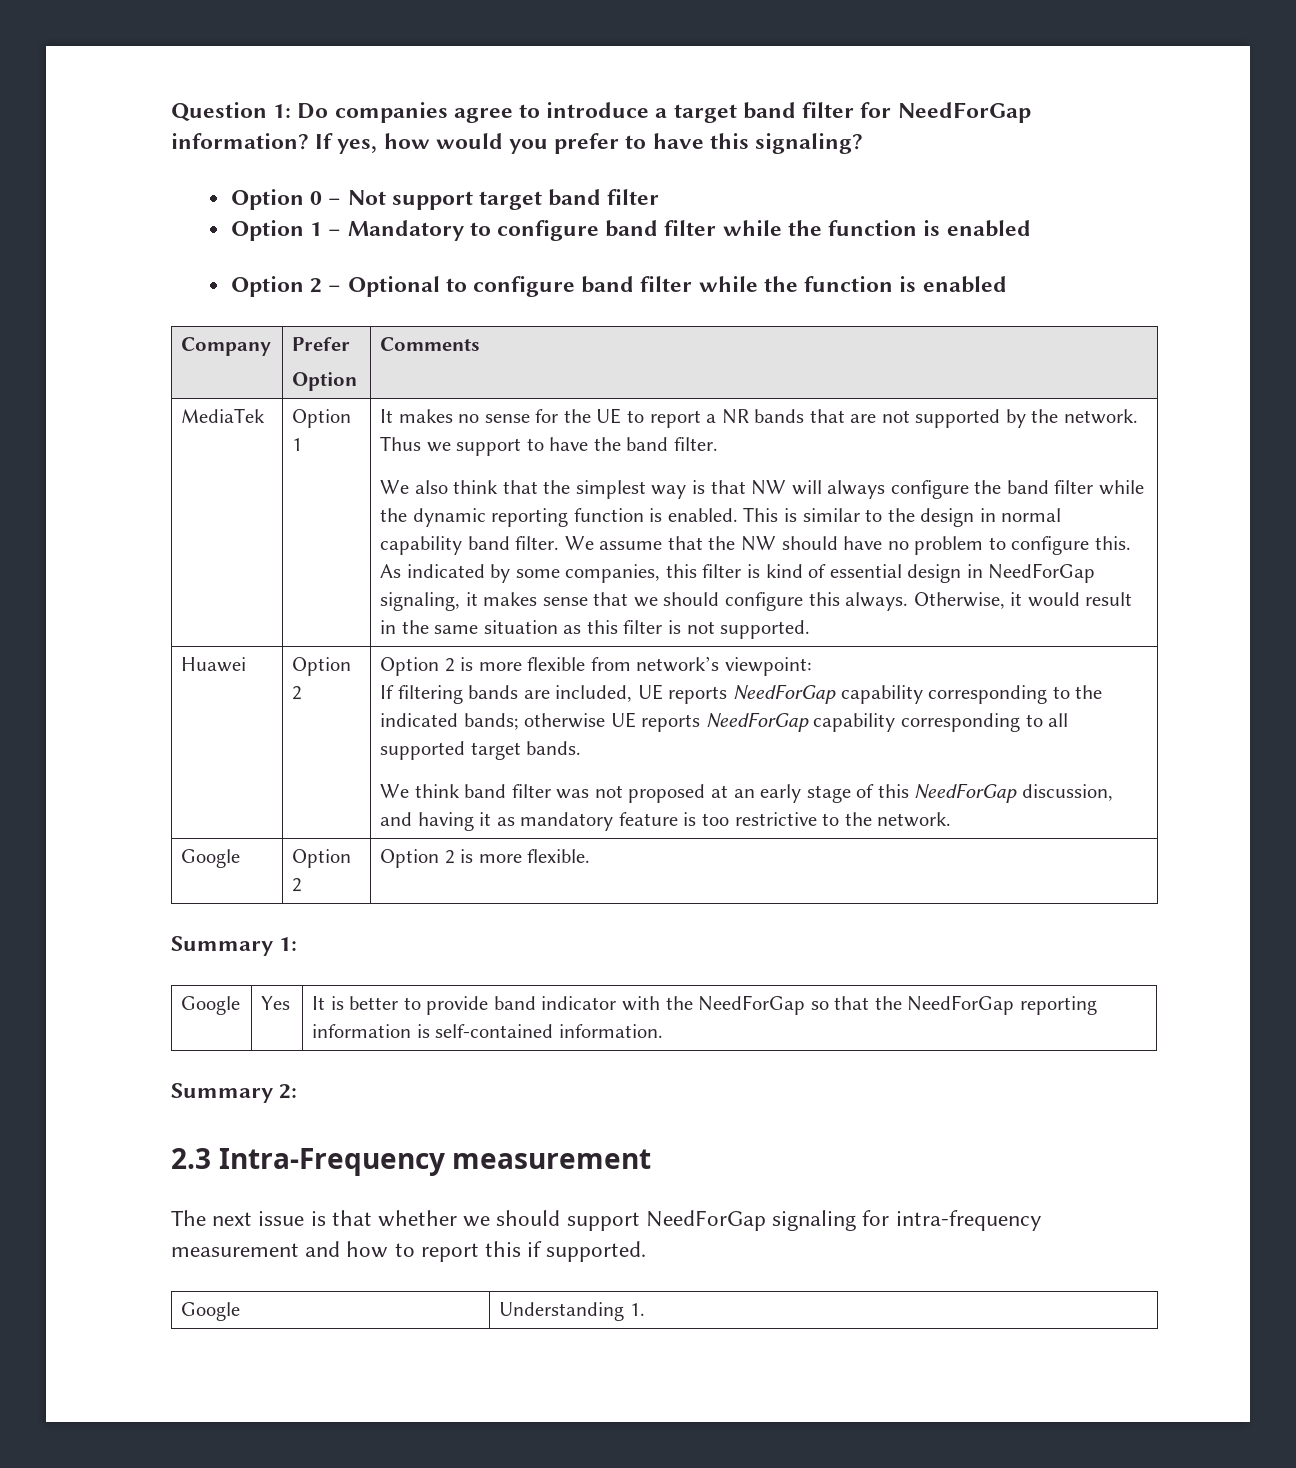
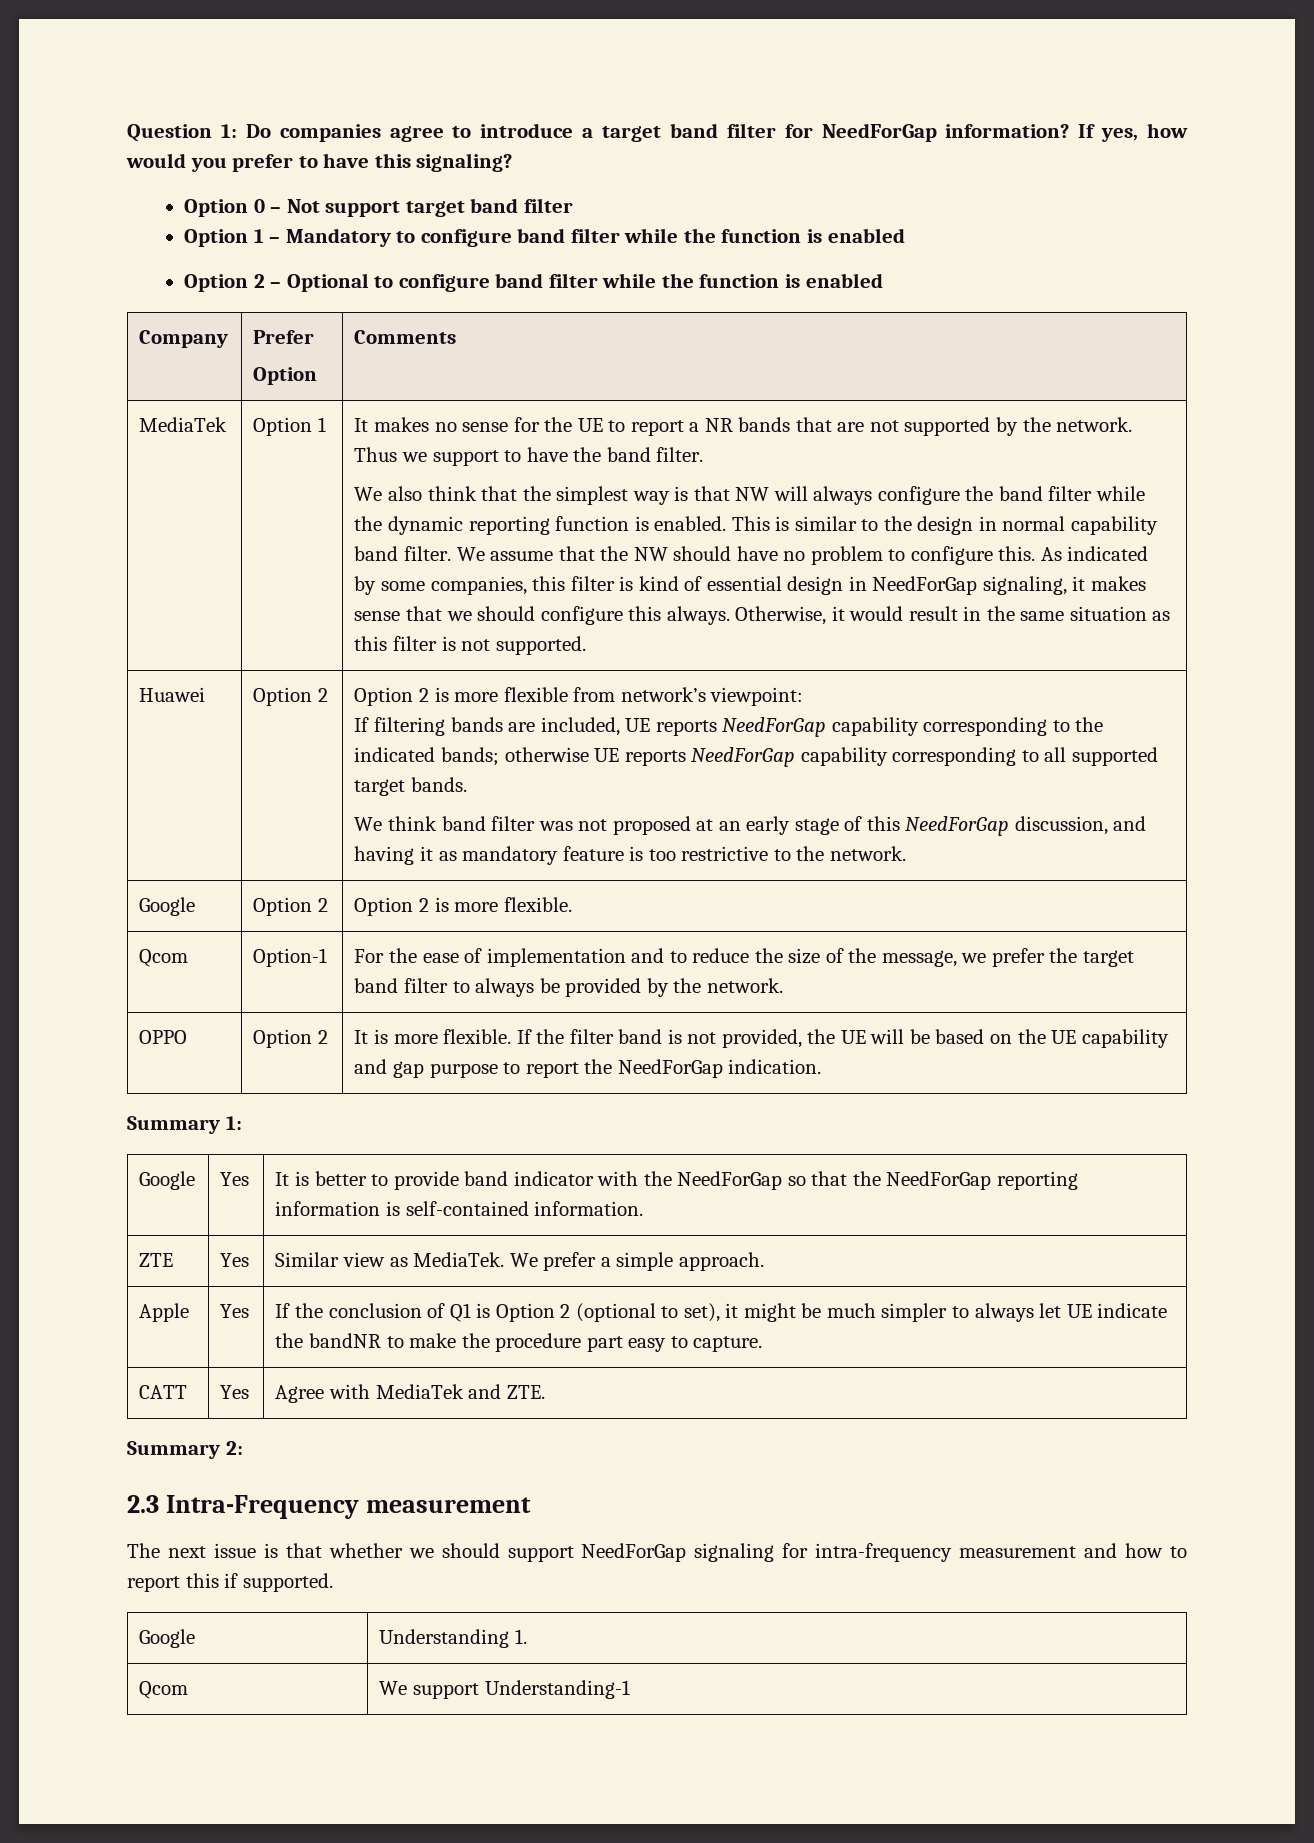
(591, 856) none -> [139,949,189,967] [253,948,328,967] [354,948,1135,967] [354,978,783,997] [139,1030,188,1044] [253,1029,328,1048] [354,1029,1169,1048] [354,1059,822,1078] // Qcom | Option-1 | For the ease of implementation and to reduce the size of the message, we prefer the target band filter to always be provided by the network. // OPPO | Option 2 | It is more flexible. If the filter band is not provided, the UE will be based on the UE capability and gap purpose to report the NeedForGap indication.
(663, 1031) none -> [139,1253,174,1267] [220,1253,250,1267] [275,1252,764,1271] [139,1303,190,1322] [220,1304,250,1318] [275,1303,1168,1322] [275,1333,763,1352] [139,1385,188,1399] [220,1385,250,1399] [275,1384,545,1403] // ZTE | Yes | Similar view as MediaTek. We prefer a simple approach. // Apple | Yes | If the conclusion of Q1 is Option 2 (optional to set), it might be much simpler to always let UE indicate the bandNR to make the procedure part easy to capture. // CATT | Yes | Agree with MediaTek and ZTE.
(645, 1309) none -> [139,1681,189,1699] [379,1680,630,1699] // Qcom | We support Understanding-1

